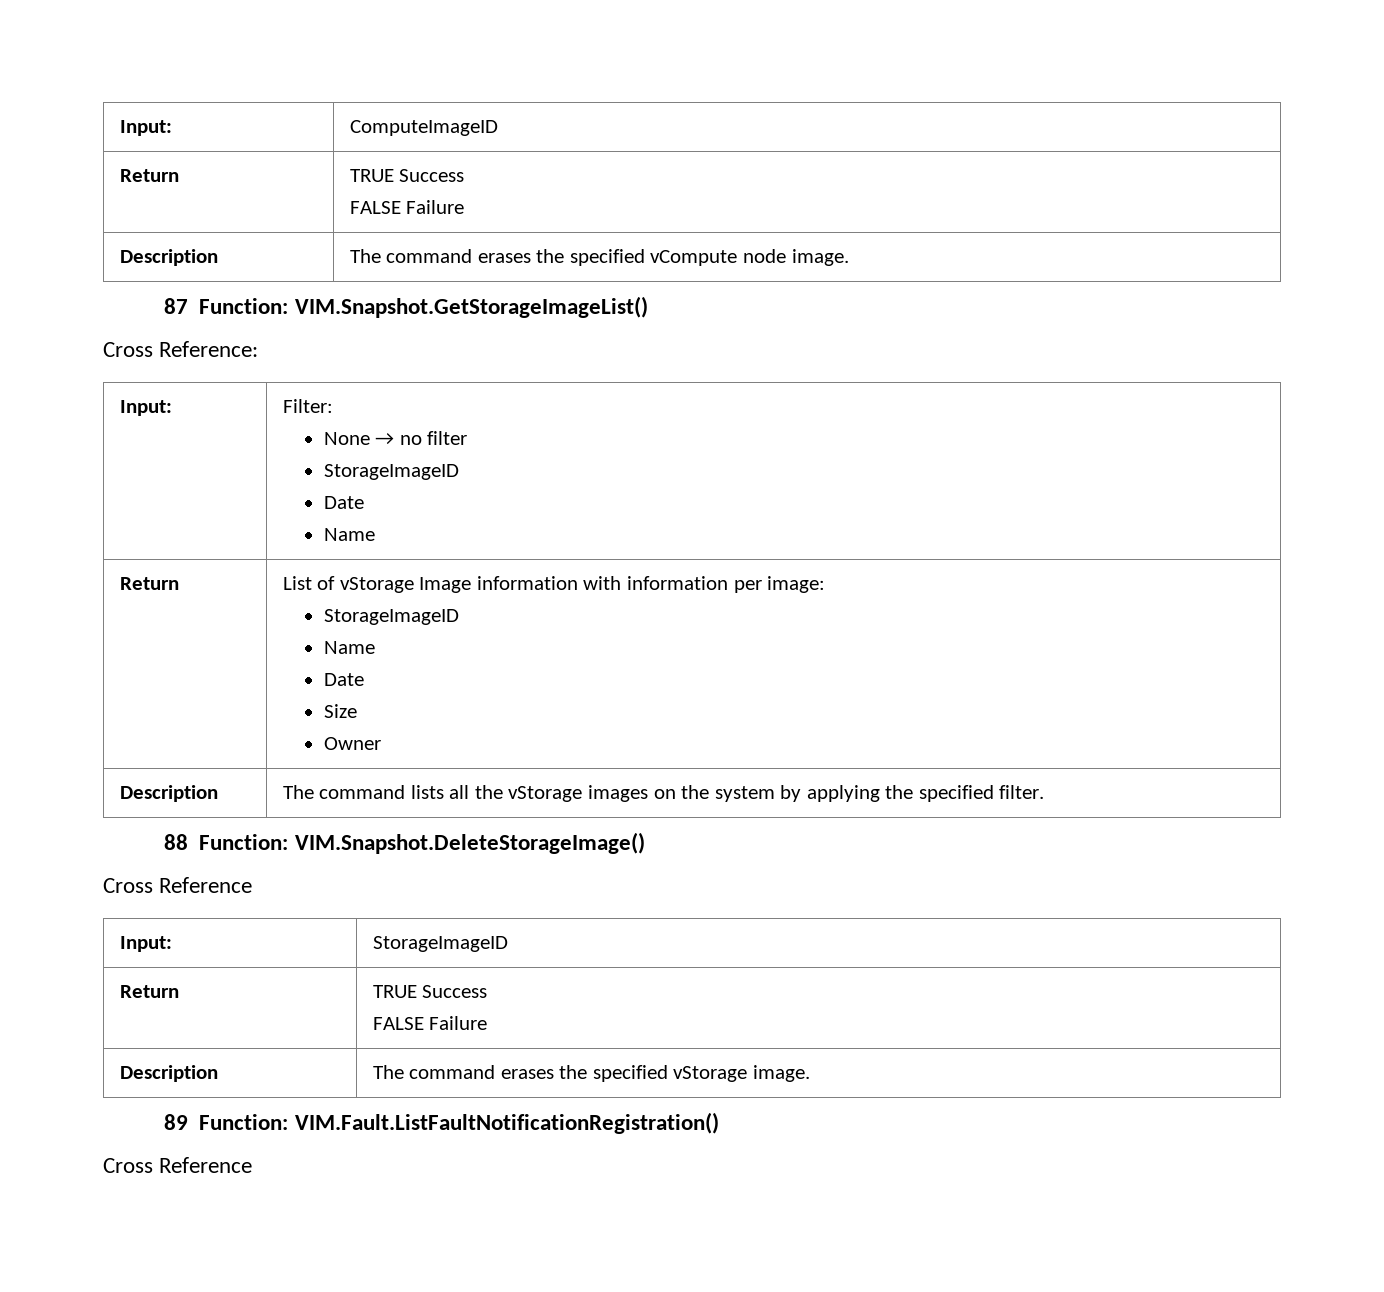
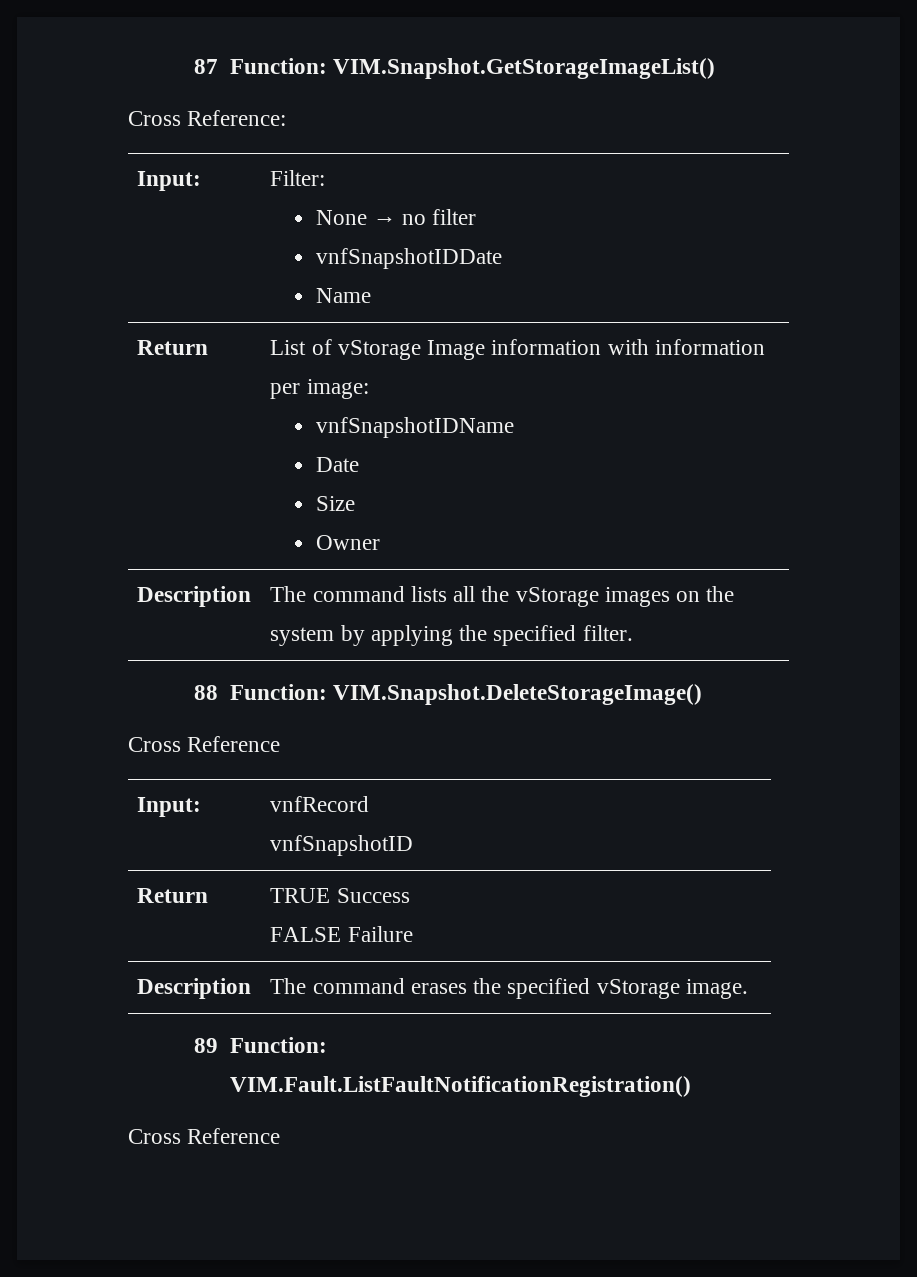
[119,120,172,136] [349,120,498,136] [119,169,179,182] [349,169,465,182] [349,200,465,214] [119,249,218,266] [349,249,849,266] Input: | ComputeImageID // Return | TRUE Success // FALSE Failure // Description | The command erases the specified vCompute node image. // -> (194, 66) none
[323,464,459,480] [323,496,364,509] StorageImageID // Date -> [315,248,502,269] vnfSnapshotIDDate
[323,609,459,625] [323,641,375,654] StorageImageID // Name -> [315,417,514,438] vnfSnapshotIDName
[372,936,508,952] StorageImageID -> [270,796,370,812] [270,835,414,856] vnfRecord // vnfSnapshotID

